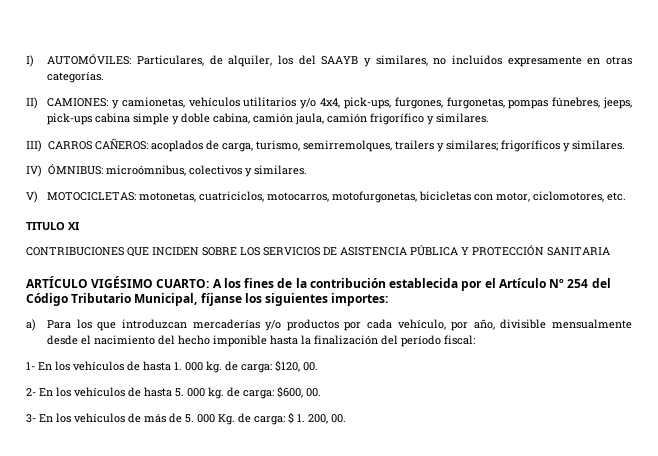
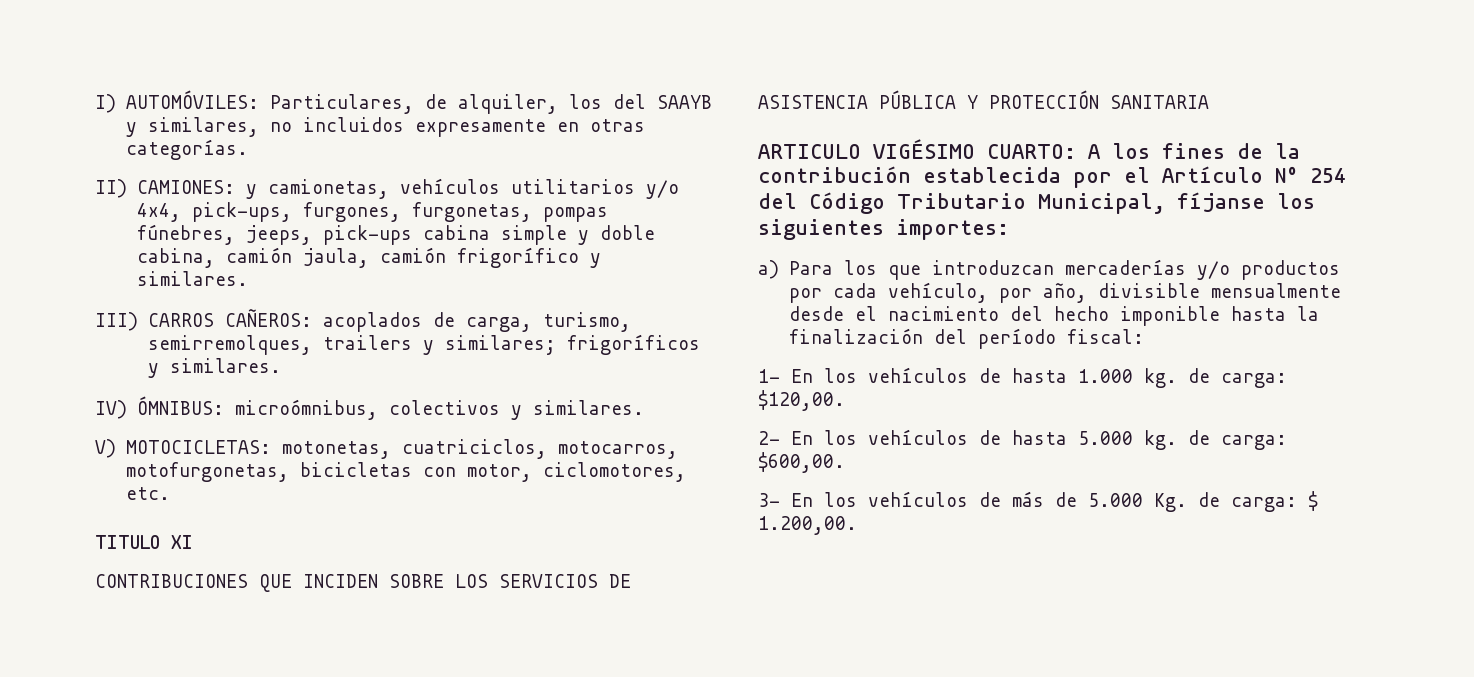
[26,276,88,288] ARTÍCULO -> [758,144,861,159] ARTICULO
[174,360,318,373] 1. 000 kg. de carga: $120, 00. -> [1078,368,1287,388] [758,390,845,411] 1.000 kg. de carga: $120,00.
[175,386,321,399] 5. 000 kg. de carga: $600, 00. -> [1078,430,1287,450] [758,452,845,473] 5.000 kg. de carga: $600,00.
[185,414,215,423] 5. 000 -> [1088,493,1143,507] 5.000
[297,414,346,424] 1. 200, 00. -> [758,516,857,535] 1.200,00.

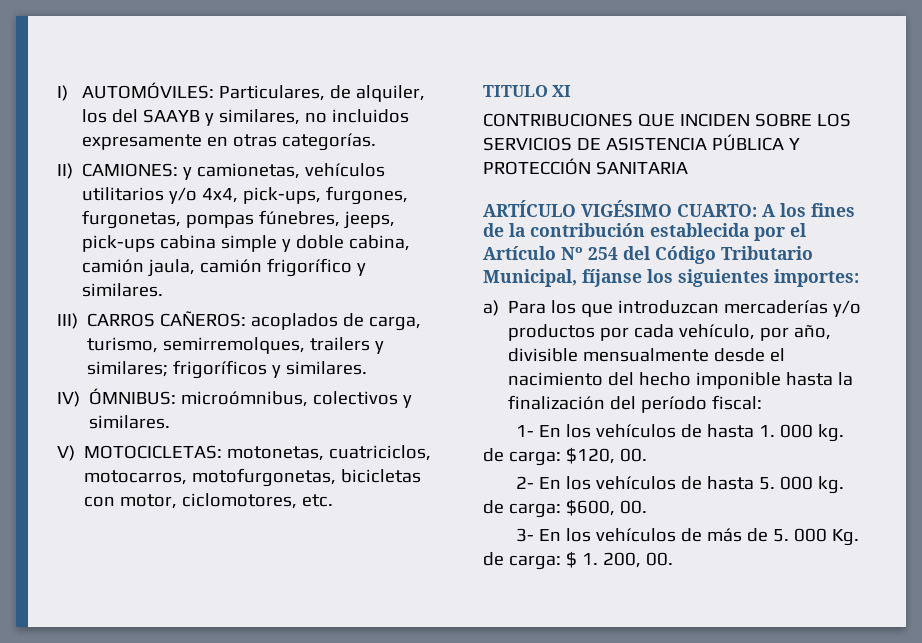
[758,144,861,159] ARTICULO -> [483,200,576,217] ARTÍCULO
[1078,368,1287,388] [758,390,845,411] 1.000 kg. de carga: $120,00. -> [759,424,845,442] [483,447,647,466] 1. 000 kg. de carga: $120, 00.
[1078,430,1287,450] [758,452,845,473] 5.000 kg. de carga: $600,00. -> [759,476,845,494] [483,499,647,518] 5. 000 kg. de carga: $600, 00.
[1088,493,1143,507] 5.000 -> [773,528,828,542] 5. 000
[758,516,857,535] 1.200,00. -> [581,552,673,568] 1. 200, 00.

